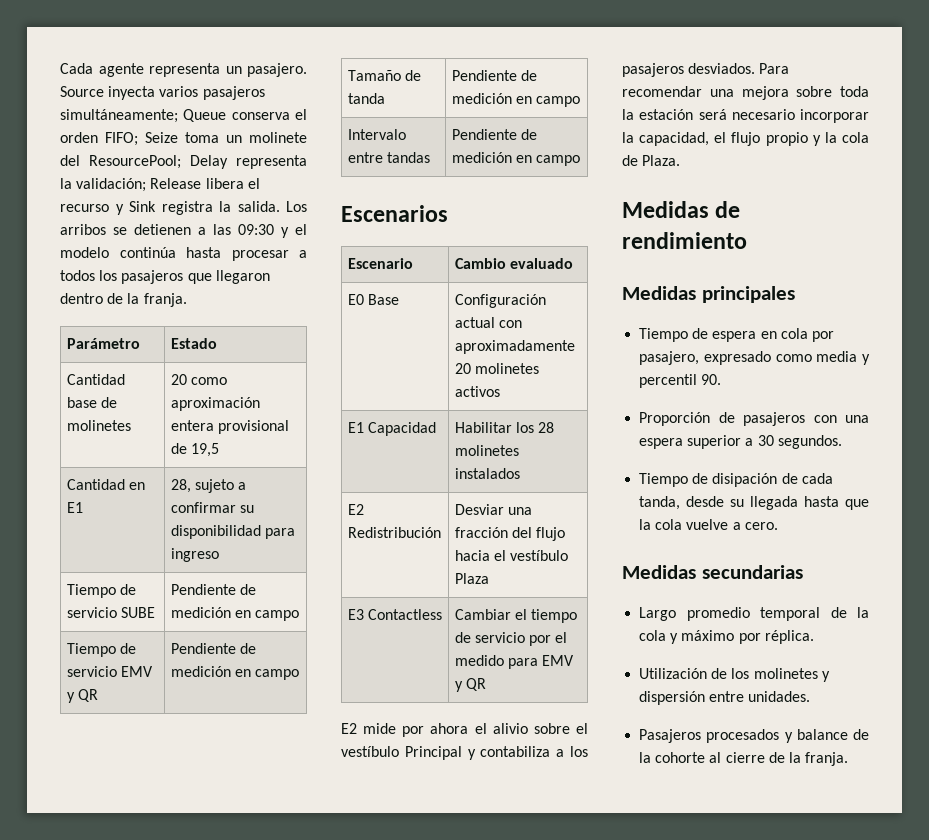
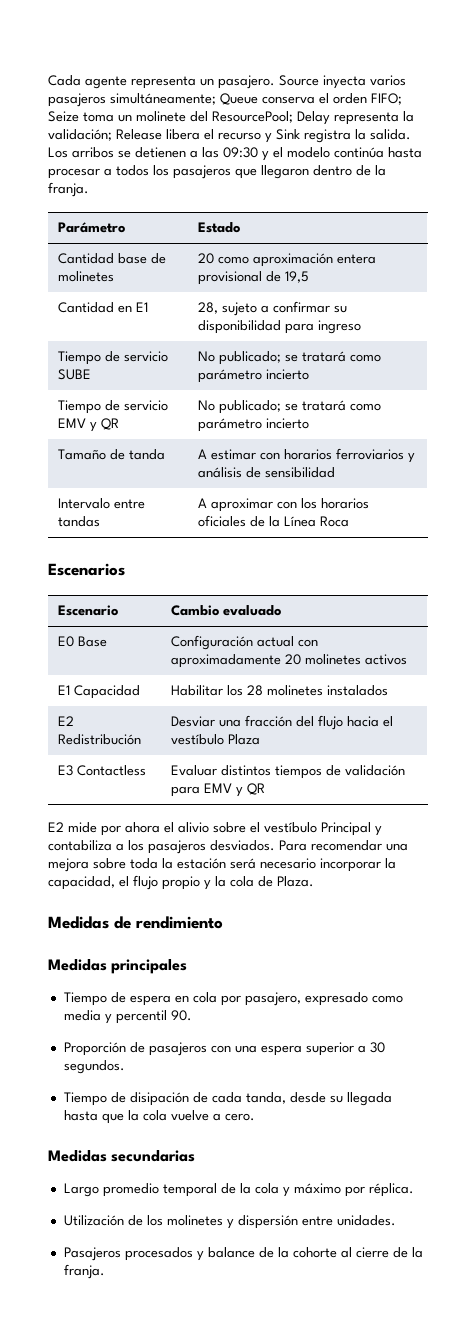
[170,584,256,595] [170,607,299,621] Pendiente de medición en campo -> [197,351,381,365] [197,369,309,383] No publicado; se tratará como parámetro incierto
[170,643,256,654] [170,666,299,680] [347,70,421,81] [347,93,385,104] [451,70,537,81] [451,93,580,107] [347,129,406,140] [347,152,430,163] [451,129,537,140] [451,152,580,166] Pendiente de medición en campo // Tamaño de tanda | Pendiente de medición en campo // Intervalo entre tandas | Pendiente de medición en campo -> [197,400,381,414] [197,418,309,432] [57,449,165,460] [197,448,415,463] [197,467,335,478] [57,498,145,509] [57,516,100,527] [197,498,369,512] [197,515,349,527] No publicado; se tratará como parámetro incierto // Tamaño de tanda | A estimar con horarios ferroviarios y análisis de sensibilidad // Intervalo entre tandas | A aproximar con los horarios oficiales de la Línea Roca
[454,609,577,623] [454,632,568,646] [454,655,504,666] Cambiar el tiempo de servicio por el medido -> [170,765,405,779] Evaluar distintos tiempos de validación

